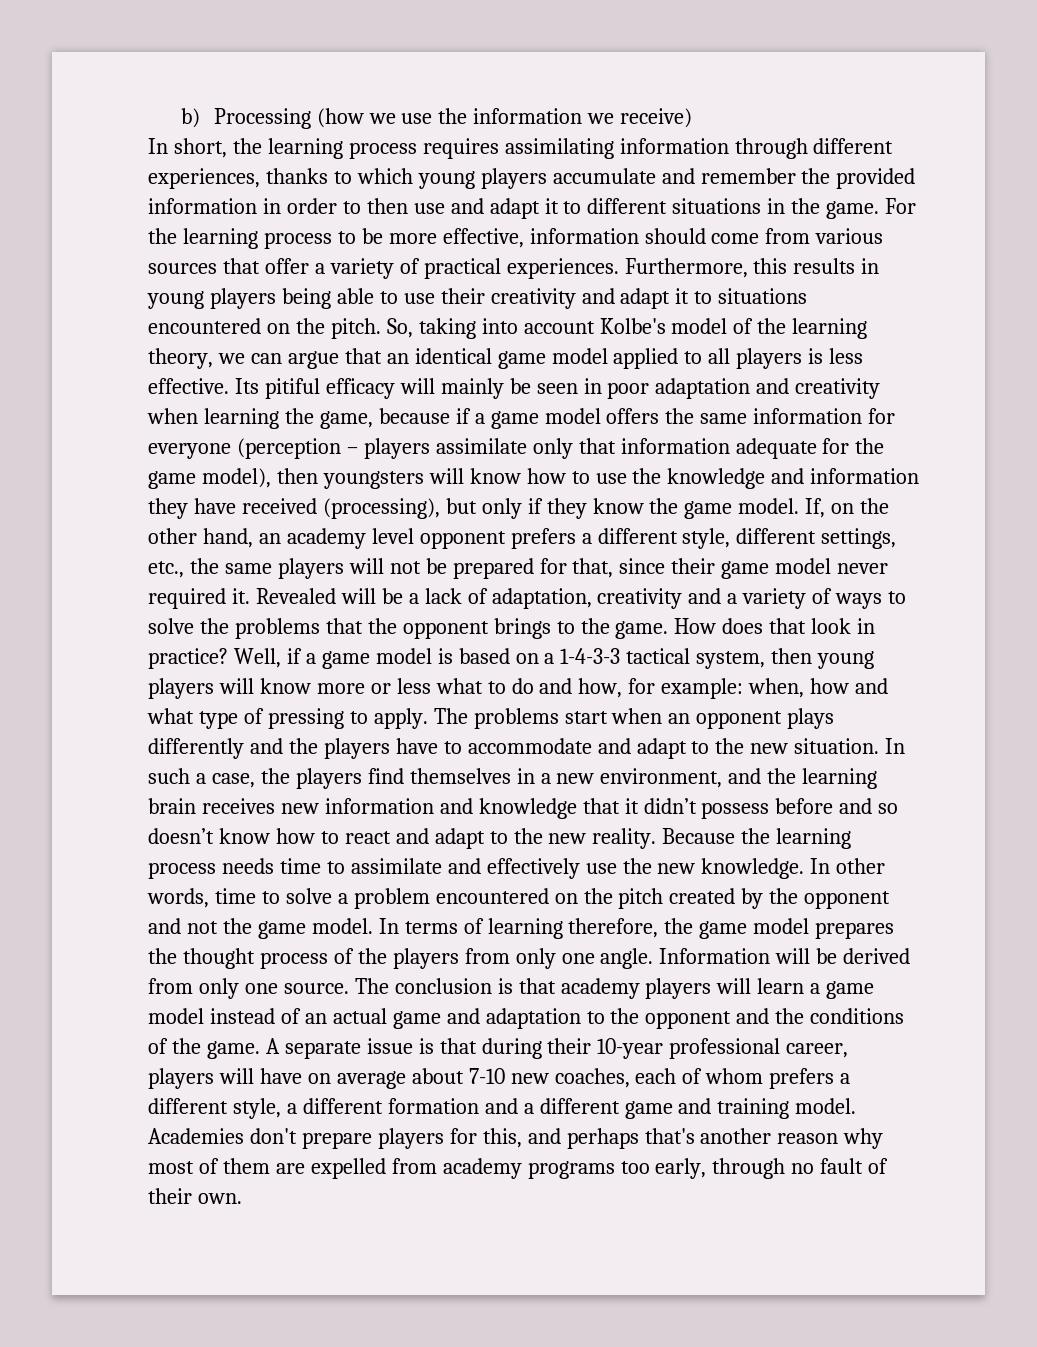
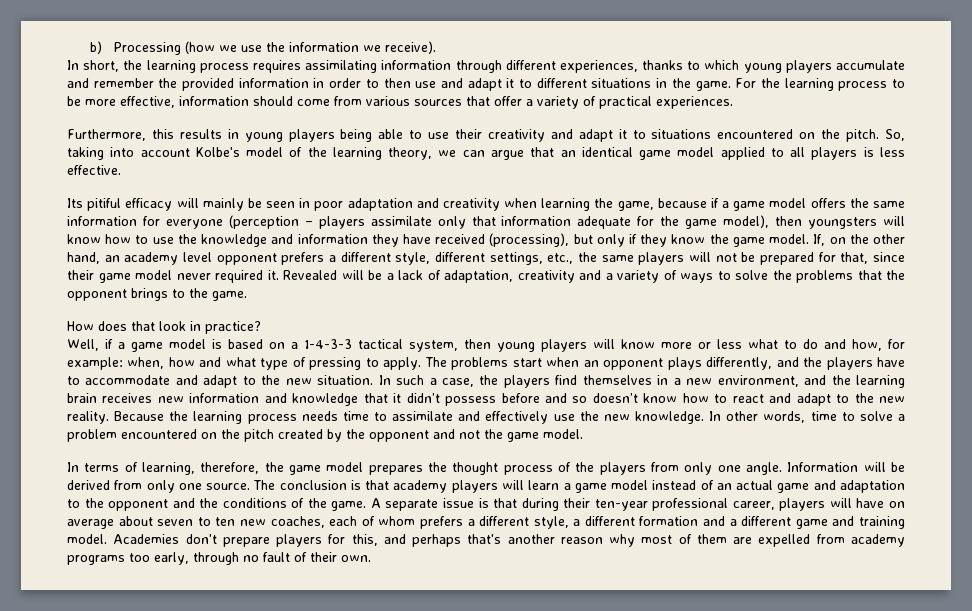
[620,108,693,128] receive) -> [384,41,436,54] receive).
(619, 268) none -> (733, 102) //
(229, 386) none -> (121, 170) //
(669, 630) none -> (247, 296) //
(228, 658) none -> (261, 327) //
[148,738,244,759] differently -> [706,357,773,370] differently,
(373, 926) none -> (583, 434) //
[487,918,563,939] learning -> [142,462,195,475] learning,
[597,1038,664,1059] 10-year -> [594,499,648,511] ten-year
[468,1068,505,1084] 7-10 -> [157,517,236,526] seven to ten

